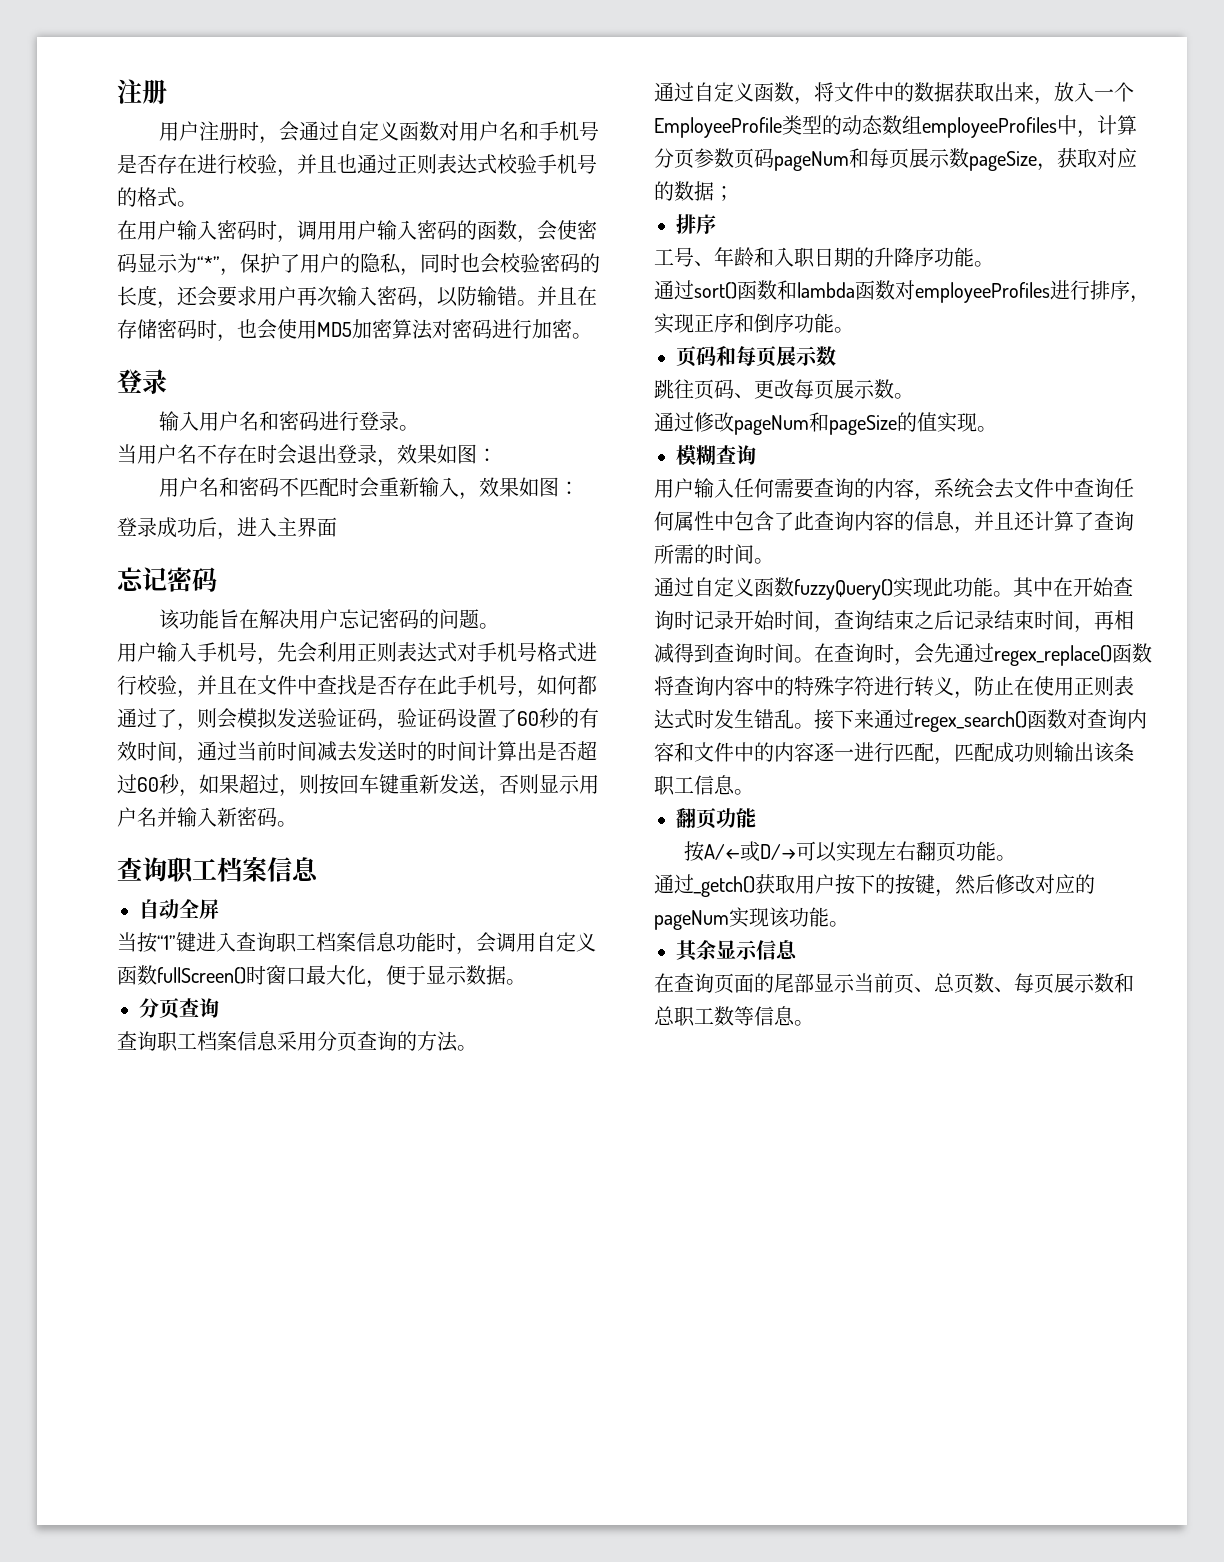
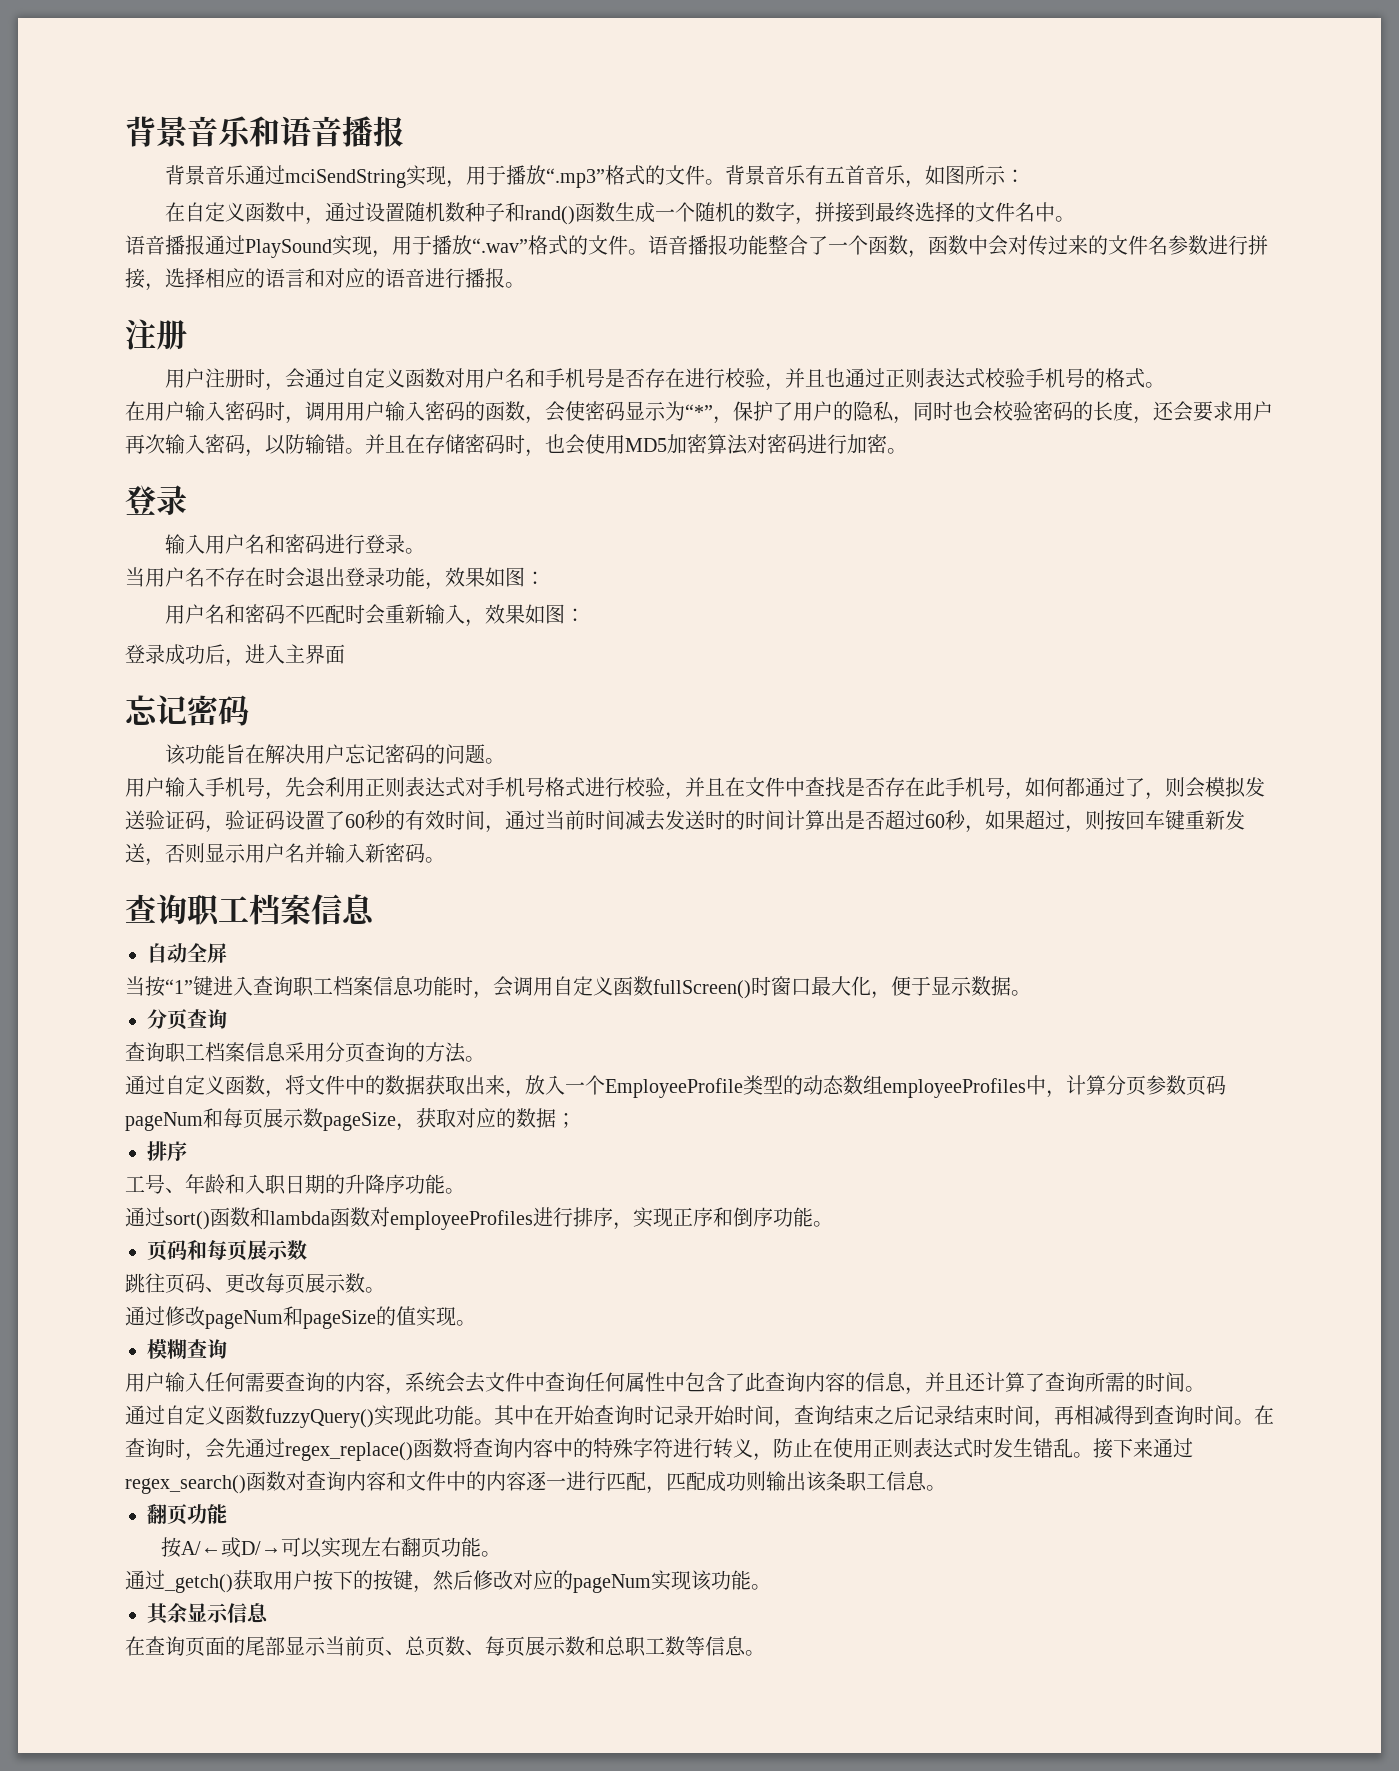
(117, 91) none -> [125,116,404,148] [165,165,1026,188] [165,202,1076,225] [125,235,1268,258] [125,268,525,291] 背景音乐和语音播报 // 背景音乐通过mciSendString实现，用于播放“.mp3”格式的文件。背景音乐有五首音乐，如图所示： // 在自定义函数中，通过设置随机数种子和rand()函数生成一个随机的数字，拼接到最终选择的文件名中。 // 语音播报通过PlaySound实现，用于播放“.wav”格式的文件。语音播报功能整合了一个函数，函数中会对传过来的文件名参数进行拼接，选择相应的语言和对应的语音进行播报。 //
(377, 454) none -> [385,567,425,587] 功能

